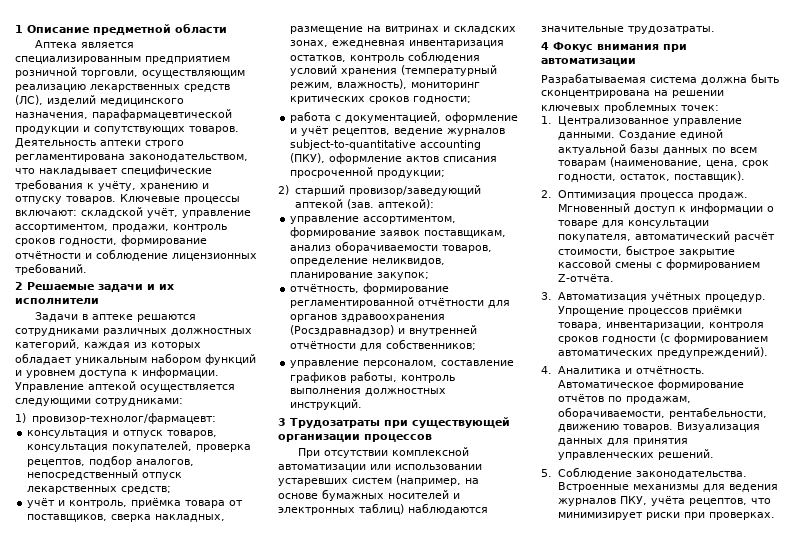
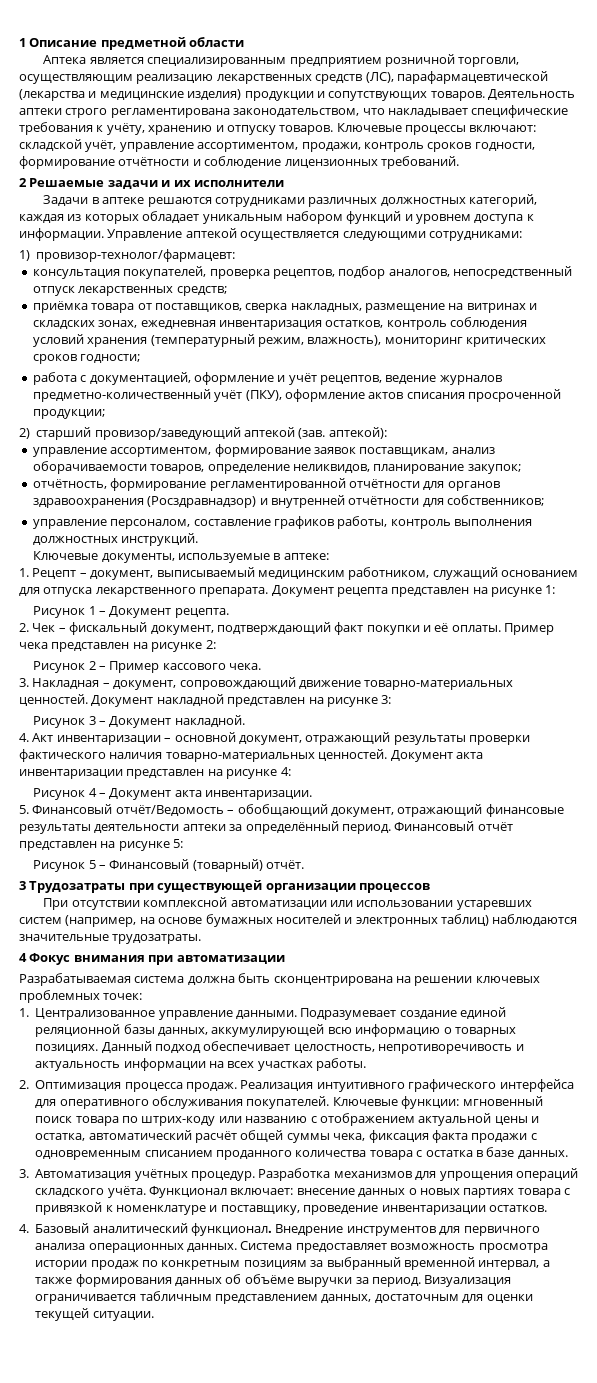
[47,95,184,106] [15,109,232,120] изделий медицинского назначения, парафармацевтической -> [396,71,548,84] [19,89,242,101] парафармацевтической (лекарства и медицинские изделия)
[112,430,218,438] [27,444,109,452] и отпуск товаров, консультация -> (120, 274) none
[27,498,128,508] учёт и контроль, -> (227, 291) none
[290,139,482,150] subject-to-quantitative accounting -> [32,389,243,402] предметно-количественный учёт
(363, 404) none -> [33,551,329,563] [19,567,578,580] [19,585,556,597] [33,606,229,618] [19,622,555,635] [19,640,216,652] [33,661,262,673] [19,677,514,690] [19,694,392,707] [33,715,245,728] [19,732,530,745] [19,749,483,762] [19,767,291,779] [33,788,313,800] [19,804,564,817] [19,821,513,834] [19,839,184,851] [33,859,305,872] // Ключевые документы, используемые в аптеке: // 1. Рецепт – документ, выписываемый медицинским работником, служащий основанием для отпуска лекарственного препарата. Документ рецепта представлен на рисунке 1: // Рисунок 1 – Документ рецепта. // 2. Чек – фискальный документ, подтверждающий факт покупки и её оплаты. Пример чека представлен на рисунке 2: // Рисунок 2 – Пример кассового чека. // 3. Накладная – документ, сопровождающий движение товарно-материальных ценностей. Документ накладной представлен на рисунке 3: // Рисунок 3 – Документ накладной. // 4. Акт инвентаризации – основной документ, отражающий результаты проверки фактического наличия товарно-материальных ценностей. Документ акта инвентаризации представлен на рисунке 4: // Рисунок 4 – Документ акта инвентаризации. // 5. Финансовый отчёт/Ведомость – обобщающий документ, отражающий финансовые результаты деятельности аптеки за определённый период. Финансовый отчёт представлен на рисунке 5: // Рисунок 5 – Финансовый (товарный) отчёт.
[618,129,723,140] [557,143,757,155] [557,157,769,168] [557,171,745,182] [541,190,748,200] [557,203,774,214] [557,220,709,228] [557,231,775,242] [557,245,735,257] [557,259,760,270] [557,274,614,282] [541,292,766,302] [557,306,742,316] [557,322,764,330] [557,333,768,344] [557,347,768,358] [541,366,705,374] [557,379,744,390] [557,394,691,404] [557,407,767,419] [557,422,760,432] [557,438,688,446] [557,449,714,460] [541,467,747,479] [557,482,778,492] [557,496,771,506] [557,512,775,520] Создание единой актуальной базы данных по всем товарам (наименование, цена, срок годности, остаток, поставщик). // 2. Оптимизация процесса продаж. Мгновенный доступ к информации о товаре для консультации покупателя, автоматический расчёт стоимости, быстрое закрытие кассовой смены с формированием Z-отчёта. // 3. Автоматизация учётных процедур. Упрощение процессов приёмки товара, инвентаризации, контроля сроков годности (с формированием автоматических предупреждений). // 4. Аналитика и отчётность. Автоматическое формирование отчётов по продажам, оборачиваемости, рентабельности, движению товаров. Визуализация данных для принятия управленческих решений. // 5. Соблюдение законодательства. Встроенные механизмы для ведения журналов ПКУ, учёта рецептов, что минимизирует риски при проверках. -> [300,1007,507,1020] [35,1024,516,1037] [35,1041,524,1054] [35,1058,367,1071] [19,1079,574,1092] [35,1096,543,1109] [35,1113,539,1126] [35,1130,537,1143] [35,1147,568,1160] [19,1168,578,1181] [35,1186,570,1198] [35,1202,547,1215] [19,1223,540,1236] [35,1241,548,1253] [35,1257,550,1270] [35,1274,512,1287] [35,1291,533,1304] [35,1308,154,1321] Подразумевает создание единой реляционной базы данных, аккумулирующей всю информацию о товарных позициях. Данный подход обеспечивает целостность, непротиворечивость и актуальность информации на всех участках работы. // 2. Оптимизация процесса продаж. Реализация интуитивного графического интерфейса для оперативного обслуживания покупателей. Ключевые функции: мгновенный поиск товара по штрих-коду или названию с отображением актуальной цены и остатка, автоматический расчёт общей суммы чека, фиксация факта продажи с одновременным списанием проданного количества товара с остатка в базе данных. // 3. Автоматизация учётных процедур. Разработка механизмов для упрощения операций складского учёта. Функционал включает: внесение данных о новых партиях товара с привязкой к номенклатуре и поставщику, проведение инвентаризации остатков. // 4. Базовый аналитический функционал. Внедрение инструментов для первичного анализа операционных данных. Система предоставляет возможность просмотра истории продаж по конкретным позициям за выбранный временной интервал, а также формирования данных об объёме выручки за период. Визуализация ограничивается табличным представлением данных, достаточным для оценки текущей ситуации.

